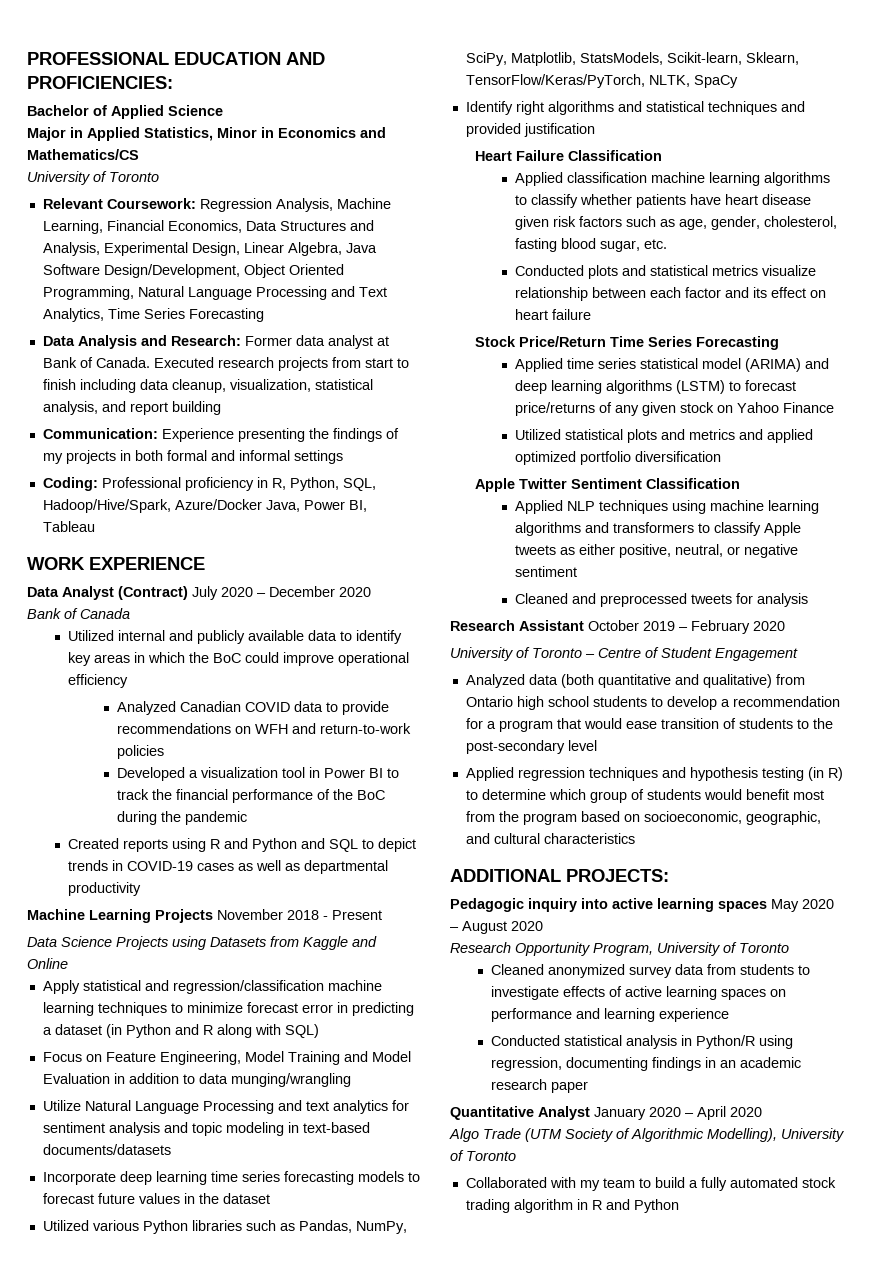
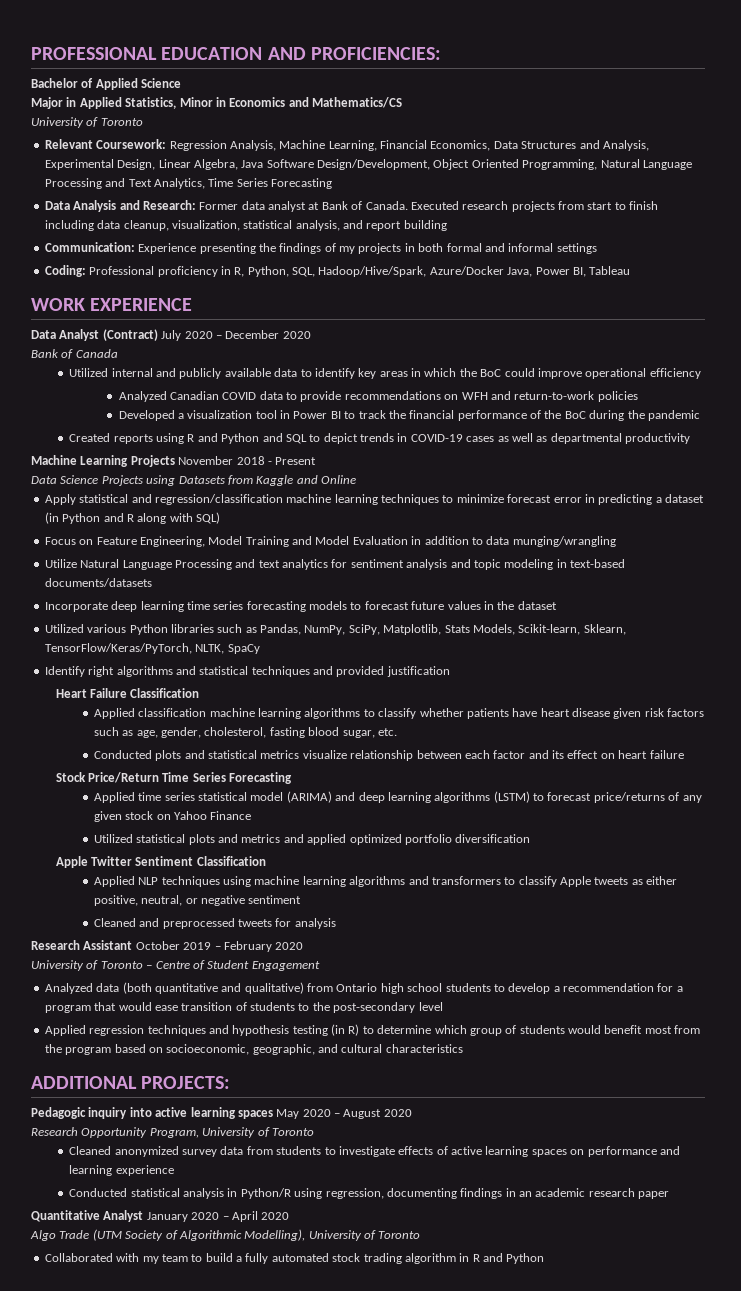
[579,52,663,65] StatsModels, -> [444,624,515,635] Stats Models,

